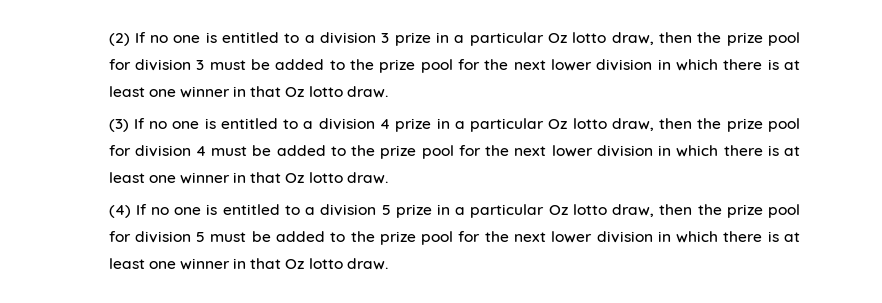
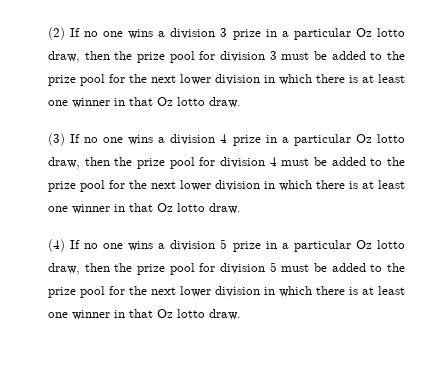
[205,32,300,43] is entitled to -> [128,29,154,39] wins
[204,118,299,129] is entitled to -> [128,135,154,145] wins
[206,204,300,215] is entitled to -> [128,241,154,251] wins

